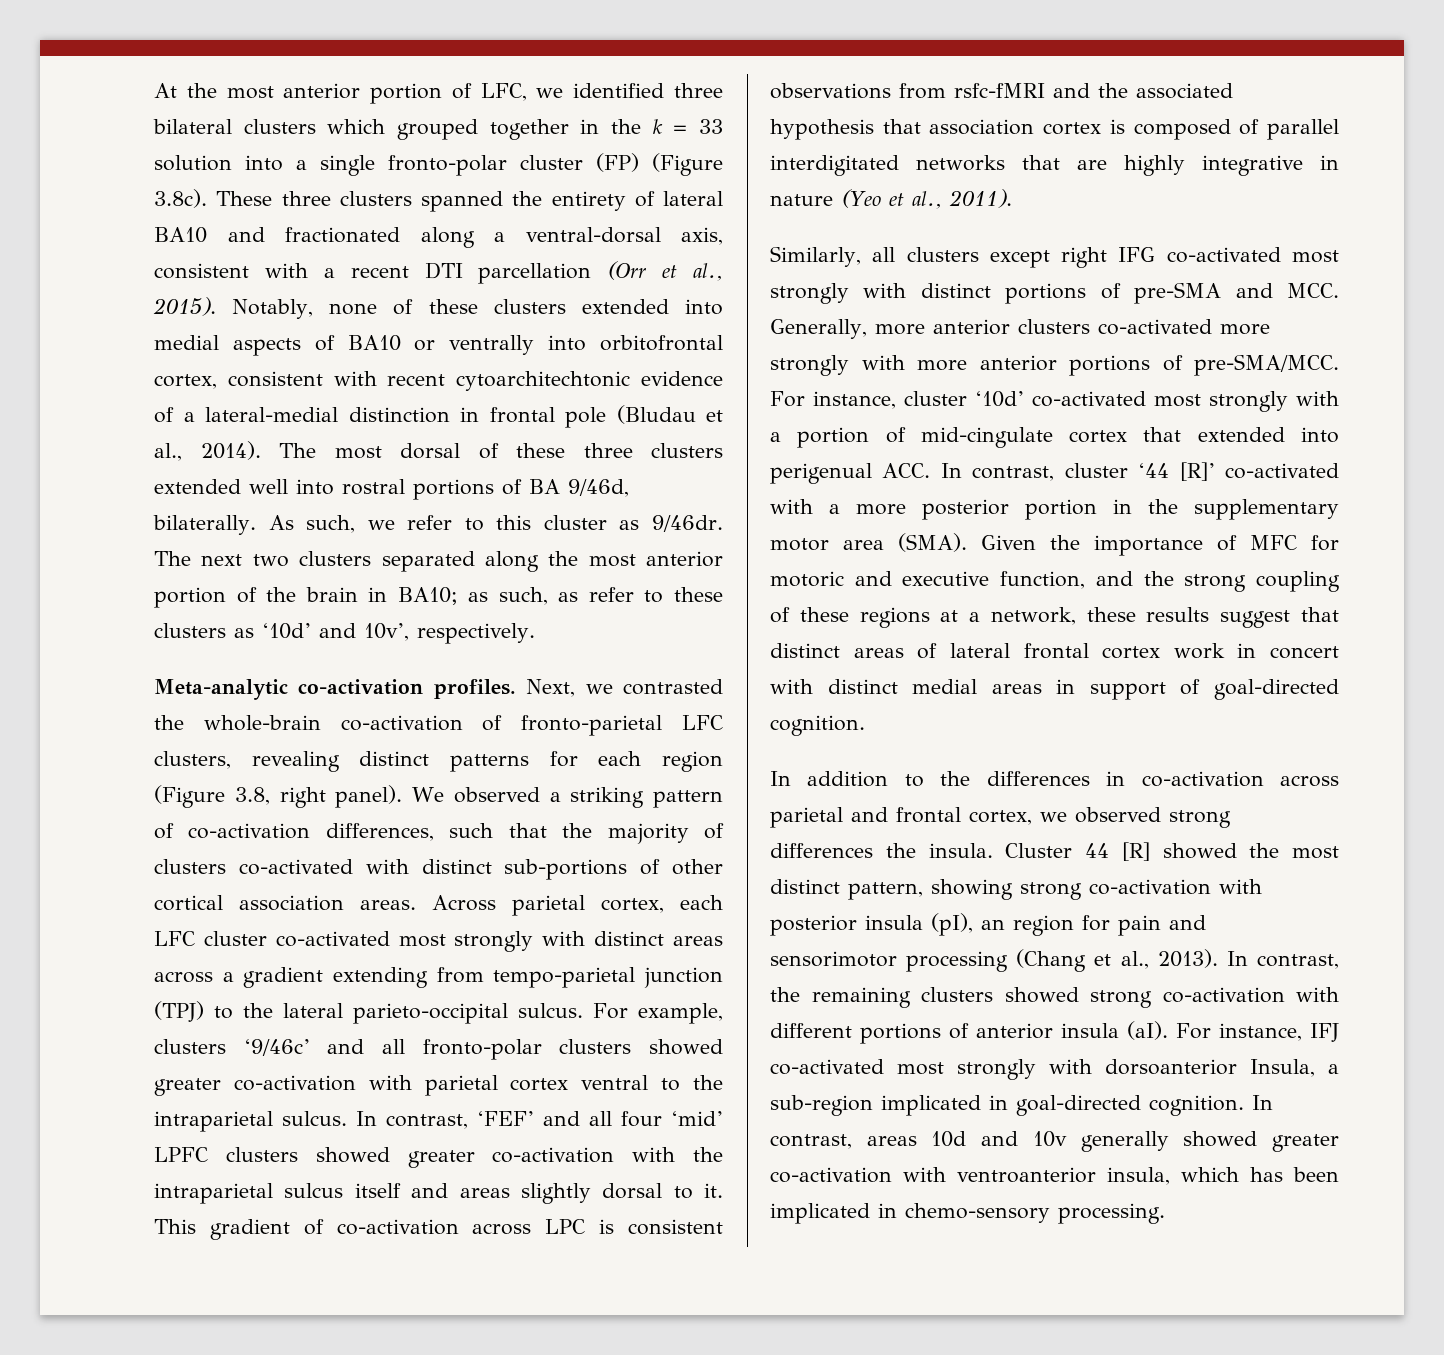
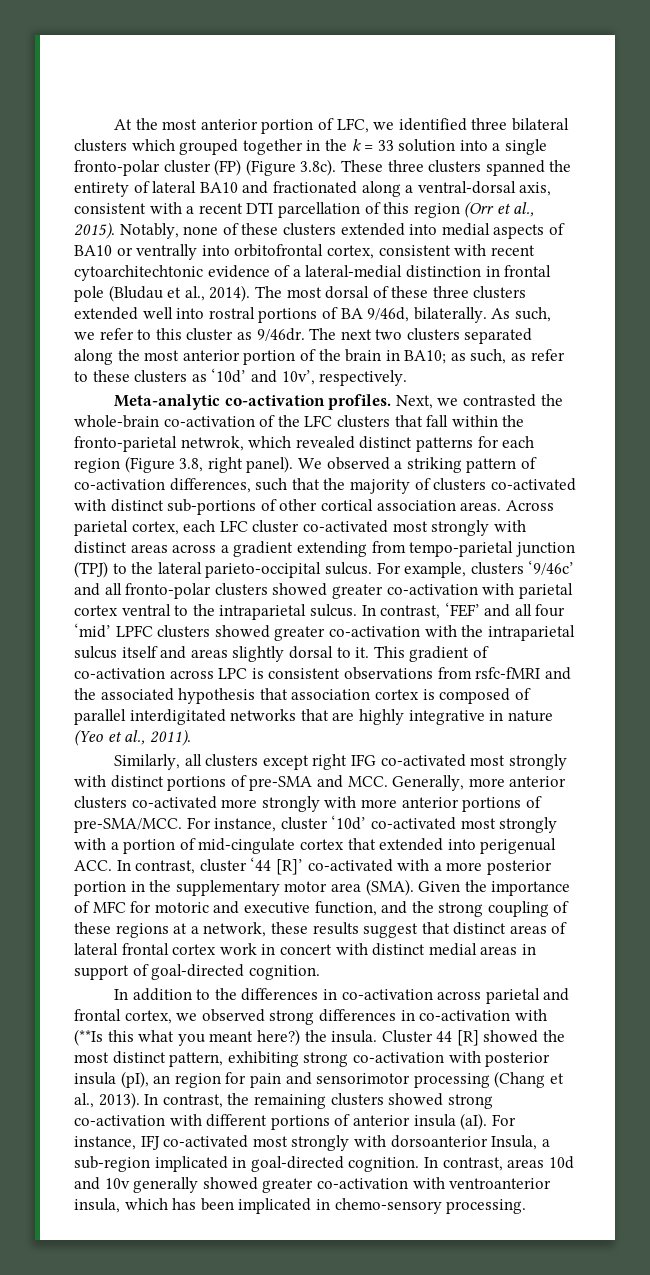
(592, 273) none -> [364,202,460,218] of this region
[521,715,723,736] [154,751,340,772] fronto-parietal LFC clusters, revealing -> [277,415,525,428] [74,436,355,452] the LFC clusters that fall within the fronto-parietal netwrok, which revealed
(873, 850) none -> [400,1009,547,1021] [74,1029,300,1046] in co-activation with (**Is this what you meant here?)
[931,879,1013,900] showing -> [227,1051,299,1067] exhibiting

